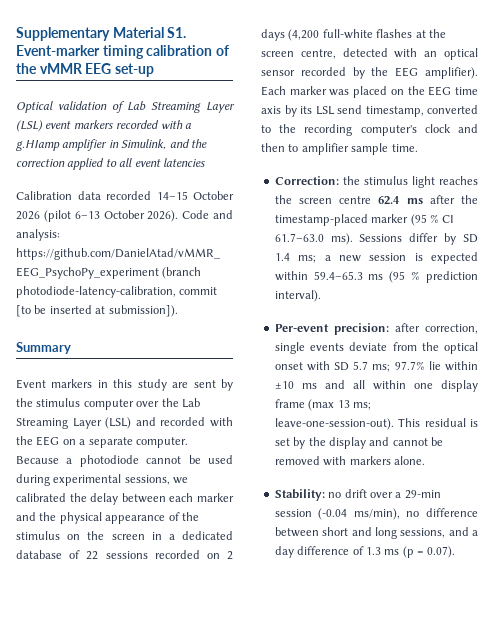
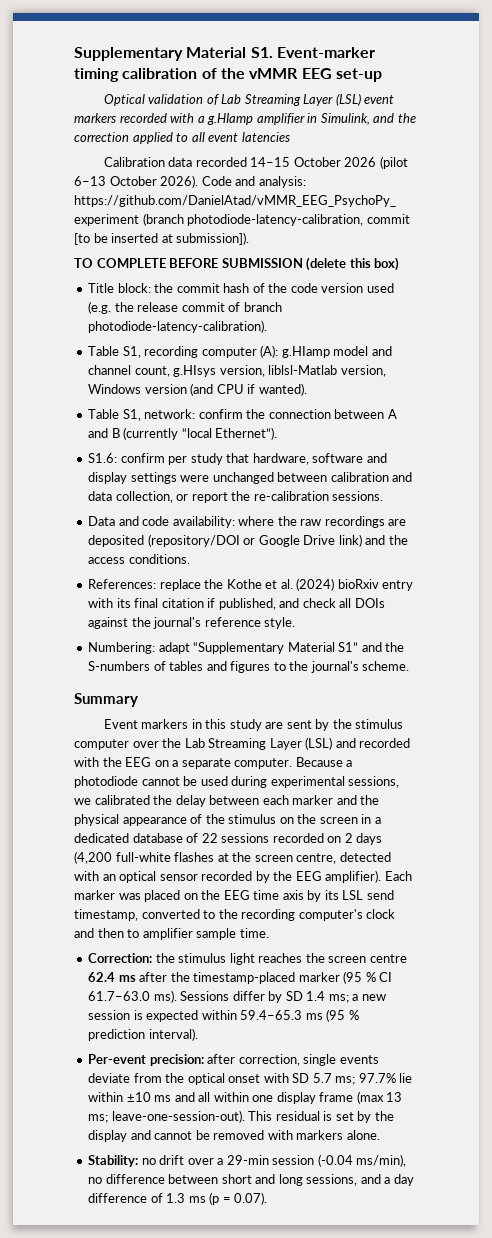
(178, 311) none -> [74,257,400,271] [88,283,394,293] [88,301,282,314] [88,320,268,333] [88,345,392,358] [88,365,386,377] [88,383,307,396] [88,409,397,421] [88,427,278,440] [88,453,387,465] [88,472,413,484] [88,491,384,503] [88,516,407,528] [88,534,408,547] [88,554,190,564] [88,578,414,591] [88,598,385,610] [88,617,296,629] [88,642,405,654] [88,661,410,673] // TO COMPLETE BEFORE SUBMISSION (delete this box) // Title block: the commit hash of the code version used (e.g. the release commit of branch photodiode-latency-calibration). // Table S1, recording computer (A): g.HIamp model and channel count, g.HIsys version, liblsl-Matlab version, Windows version (and CPU if wanted). // Table S1, network: confirm the connection between A and B (currently “local Ethernet”). // S1.6: confirm per study that hardware, software and display settings were unchanged between calibration and data collection, or report the re-calibration sessions. // Data and code availability: where the raw recordings are deposited (repository/DOI or Google Drive link) and the access conditions. // References: replace the Kothe et al. (2024) bioRxiv entry with its final citation if published, and check all DOIs against the journal's reference style. // Numbering: adapt “Supplementary Material S1” and the S-numbers of tables and figures to the journal's scheme.

